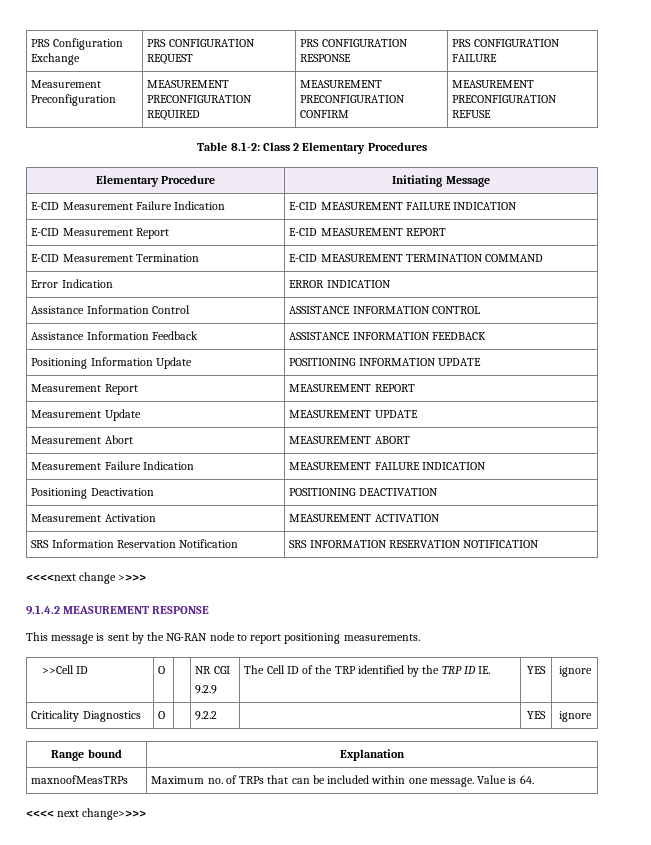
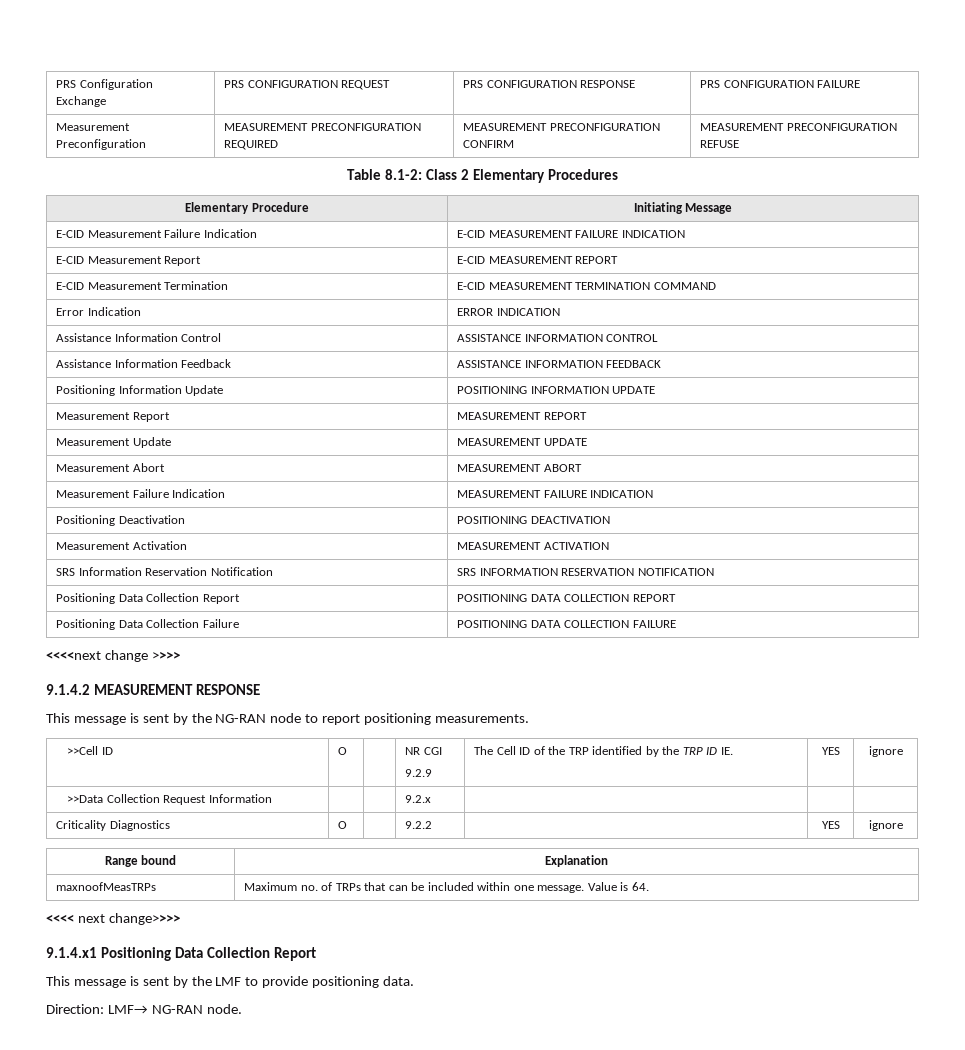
(540, 544) none -> [56,593,240,604] [457,594,676,602] [56,619,239,630] [457,620,676,628] // Positioning Data Collection Report | POSITIONING DATA COLLECTION REPORT // Positioning Data Collection Failure | POSITIONING DATA COLLECTION FAILURE
(592, 671) none -> [67,794,272,805] [405,795,432,803] // >>Data Collection Request Information | | | 9.2.x | | |
(147, 814) none -> [46,947,316,961] [46,976,415,988] [46,1004,242,1014] // 9.1.4.x1 Positioning Data Collection Report // This message is sent by the LMF to provide positioning data. // Direction: LMF→ NG-RAN node.

